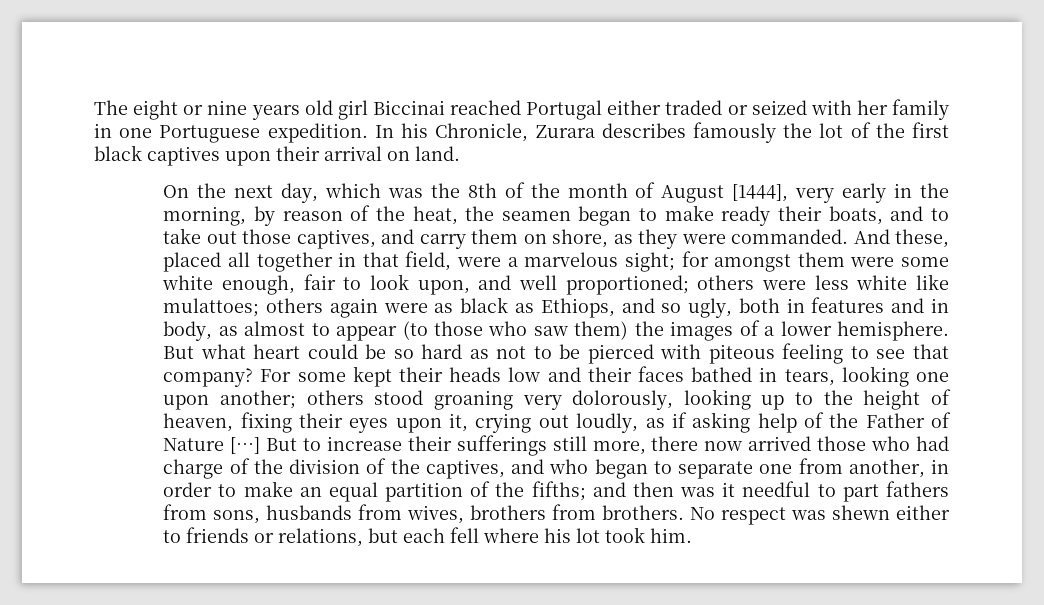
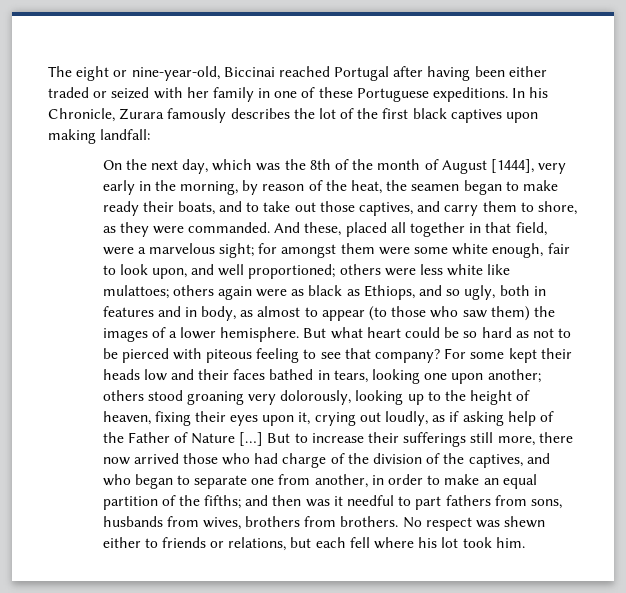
[207,100,603,120] nine years old girl Biccinai reached Portugal -> [131,66,505,81] nine-year-old, Biccinai reached Portugal after having been
[159,123,368,143] Portuguese expedition. -> [301,87,509,102] of these Portuguese expeditions.
[601,122,776,143] describes famously -> [167,108,290,123] famously describes
[276,146,460,161] their arrival on land. -> [48,129,151,144] making landfall:
[523,234,547,244] on -> [520,202,534,212] to

